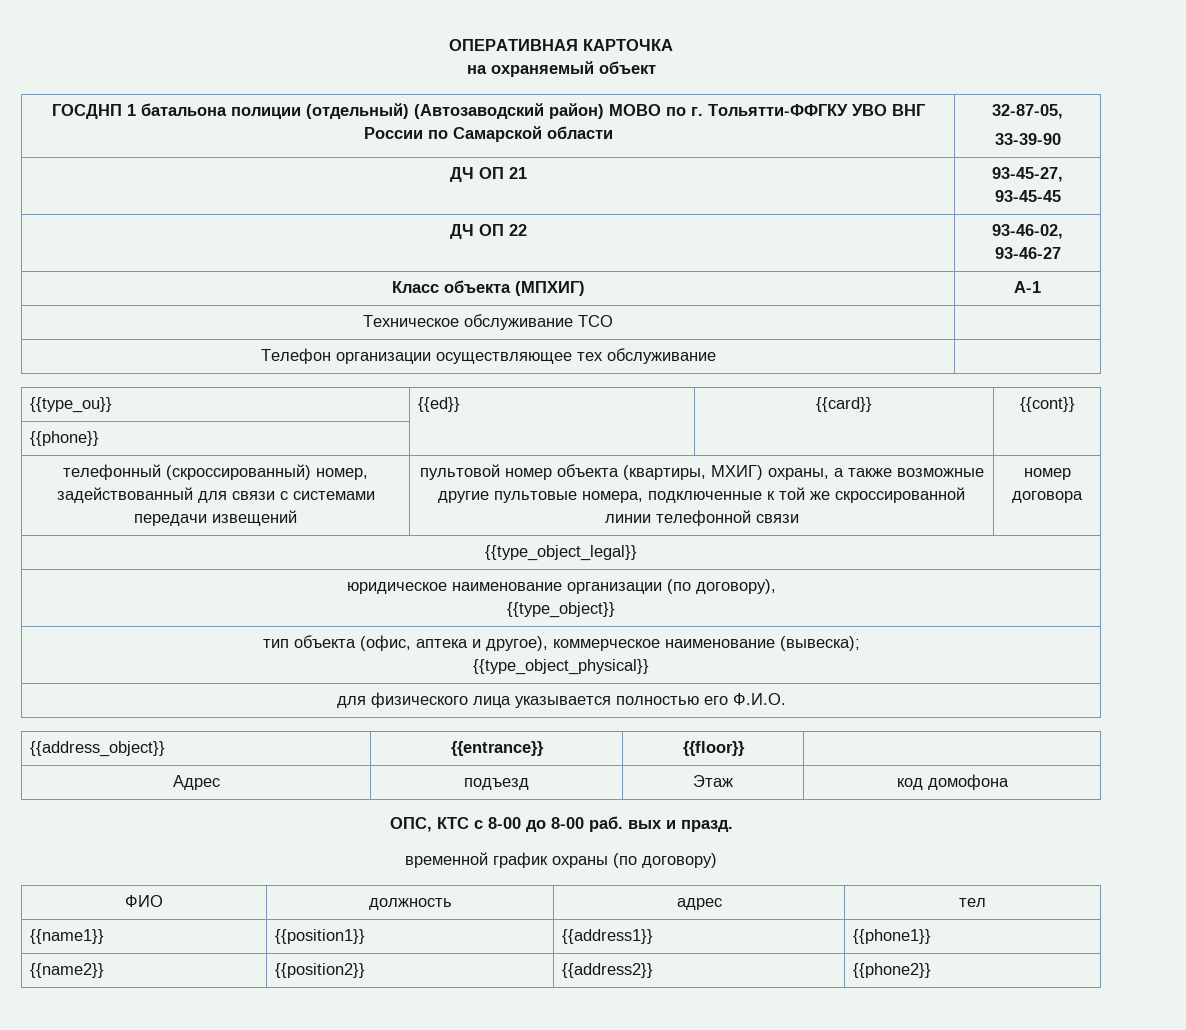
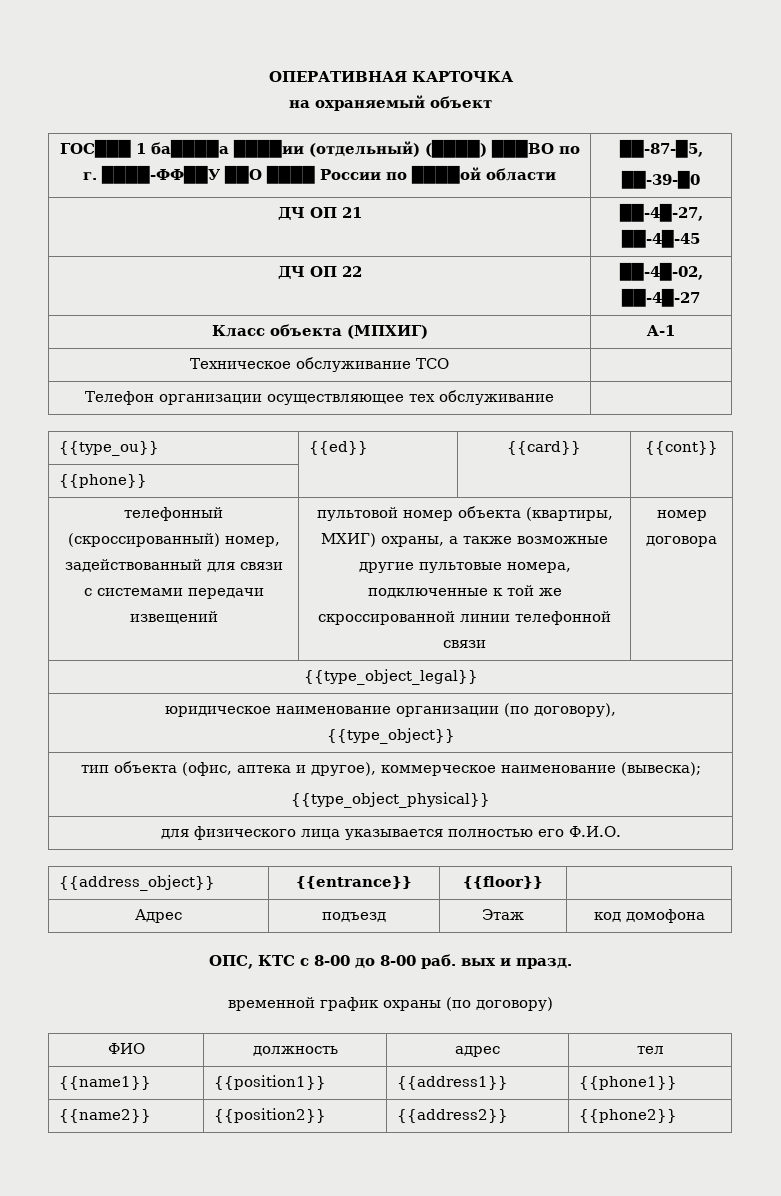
[51,103,926,119] ГОСДНП 1 батальона полиции (отдельный) (Автозаводский район) МОВО по г. Тольятти-ФФГКУ УВО ВНГ -> [59,139,580,158] [83,165,315,184] ГОС███ 1 ба████а ████ии (отдельный) (████) ███ВО по г. ████-ФФ██У ██О ████
[452,126,542,142] Самарской -> [411,165,481,184] ████ой
[992,104,1063,119] [994,133,1061,145] 32-87-05, // 33-39-90 -> [618,139,703,158] [621,170,700,189] ██-87-█5, // ██-39-█0
[992,167,1063,182] [994,190,1061,202] 93-45-27, 93-45-45 -> [618,203,703,222] [621,229,700,248] ██-4█-27, ██-4█-45
[992,224,1063,239] [994,247,1061,259] 93-46-02, 93-46-27 -> [618,262,703,281] [621,288,700,307] ██-4█-02, ██-4█-27

